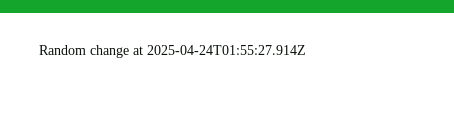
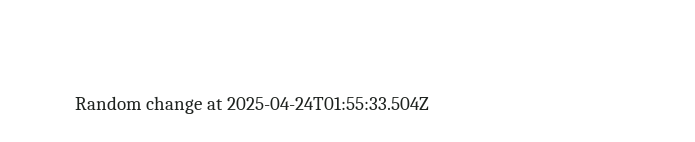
[147,45,306,55] 2025-04-24T01:55:27.914Z -> [227,97,430,110] 2025-04-24T01:55:33.504Z

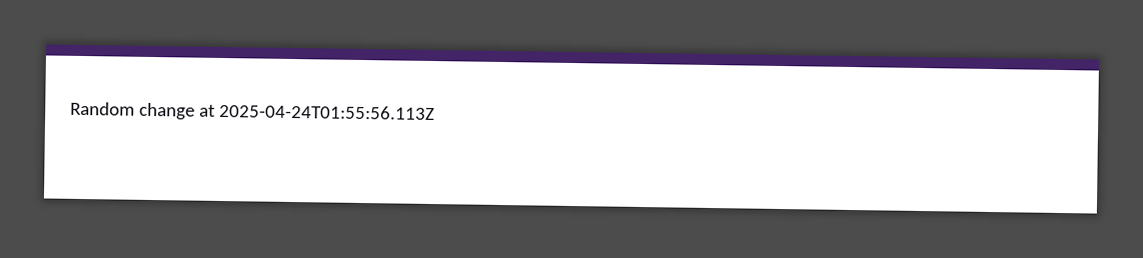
[227,97,430,110] 2025-04-24T01:55:33.504Z -> [218,103,435,121] 2025-04-24T01:55:56.113Z

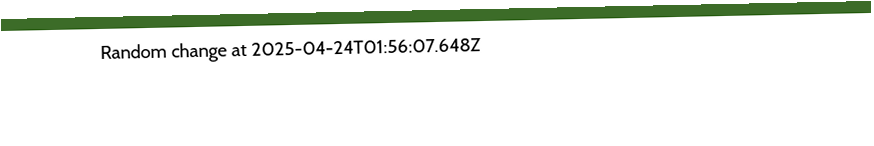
[218,103,435,121] 2025-04-24T01:55:56.113Z -> [250,38,482,56] 2025-04-24T01:56:07.648Z

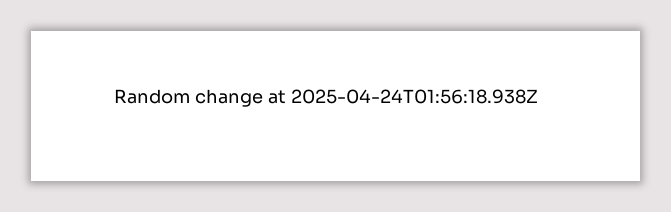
[250,38,482,56] 2025-04-24T01:56:07.648Z -> [290,89,538,104] 2025-04-24T01:56:18.938Z

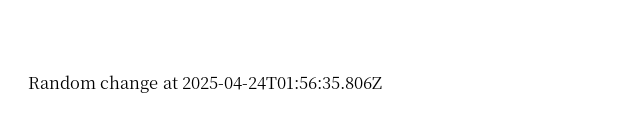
[290,89,538,104] 2025-04-24T01:56:18.938Z -> [182,76,383,90] 2025-04-24T01:56:35.806Z

